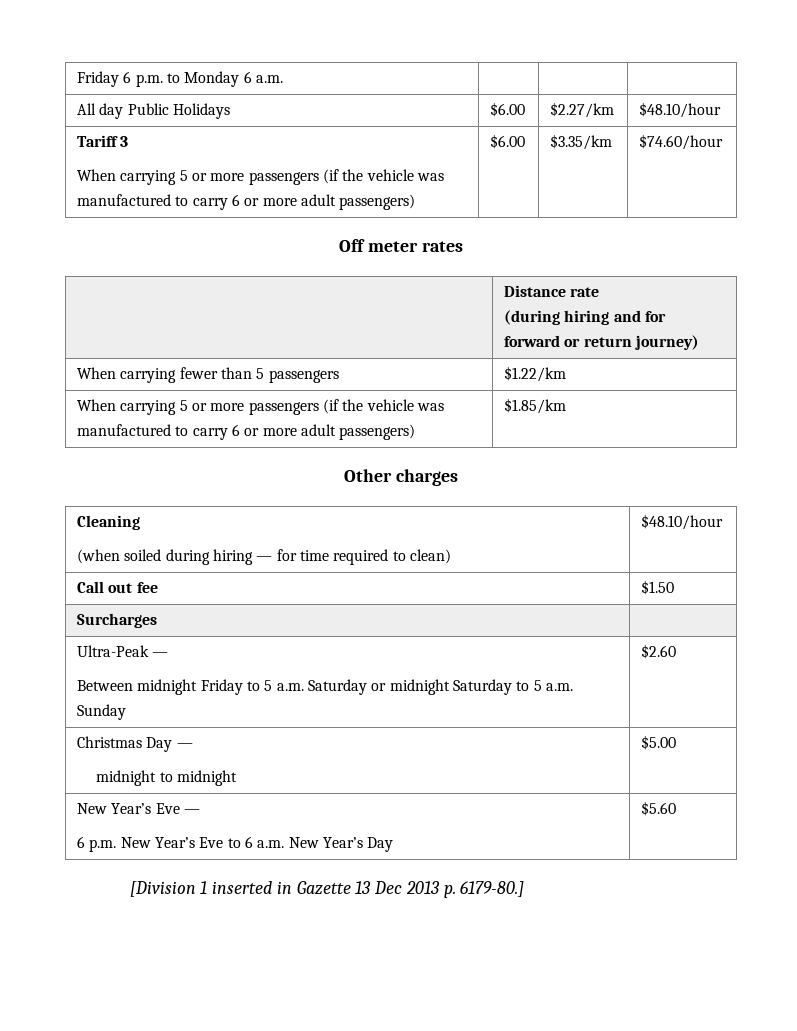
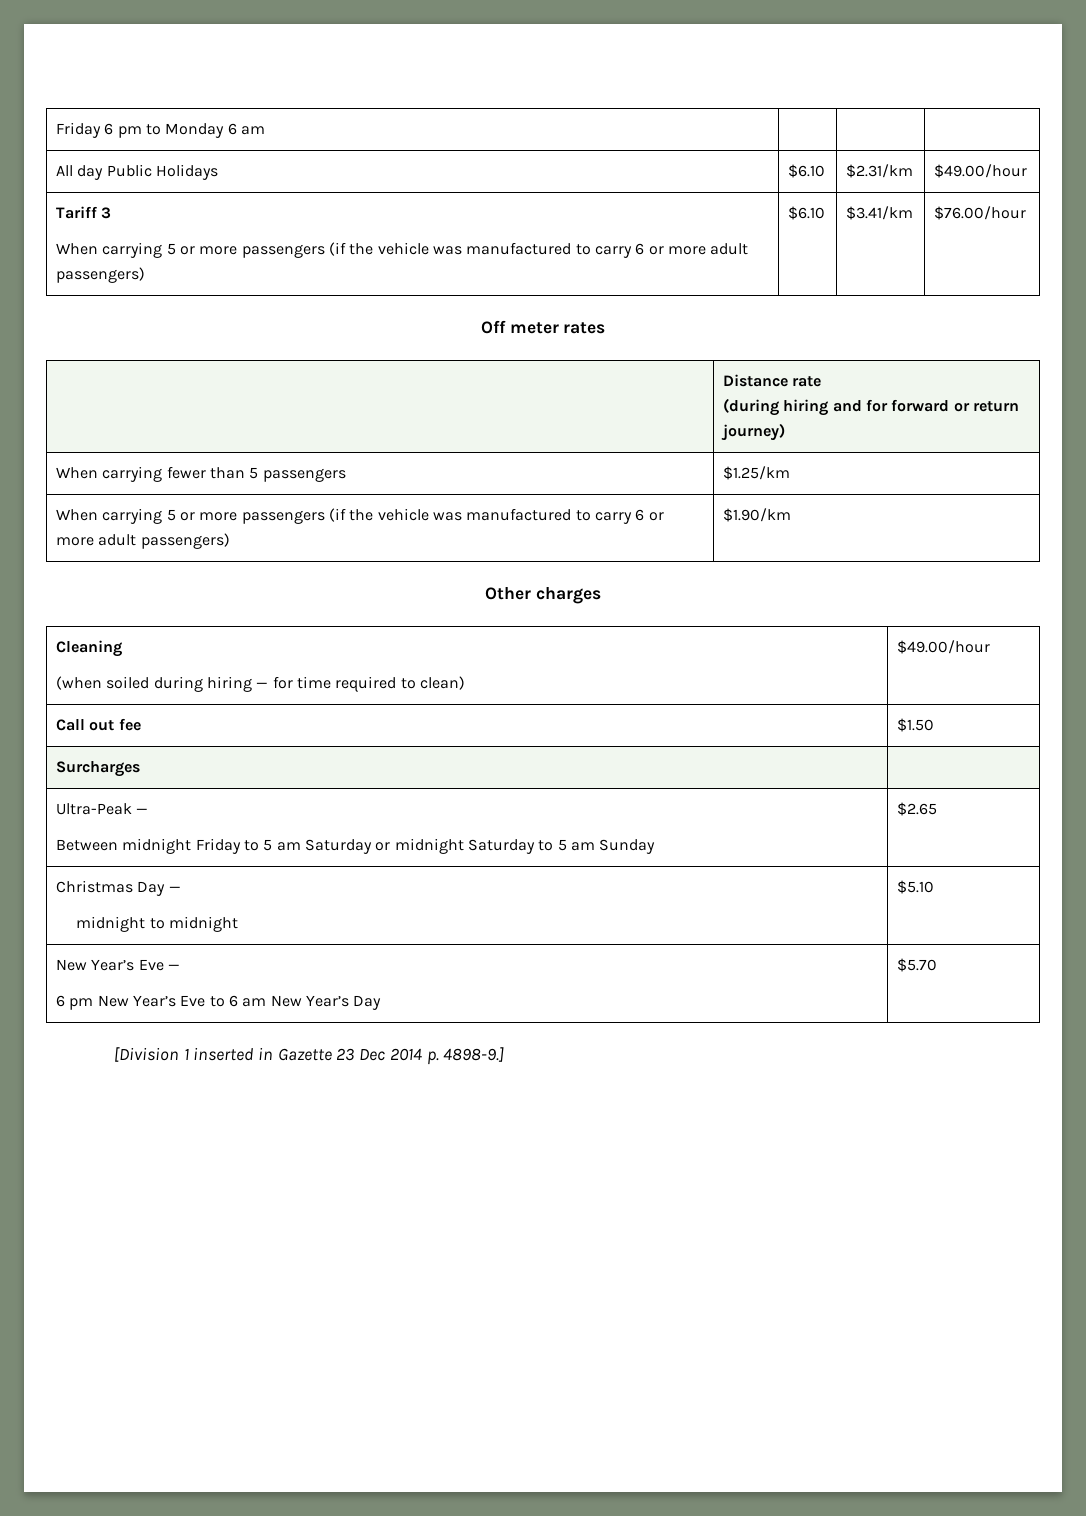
[135,74,163,87] p.m. -> [117,126,142,138] pm
[255,75,283,83] a.m. -> [241,126,266,135] am
[490,102,526,117] [550,102,615,118] [639,102,722,118] $6.00 | $2.27/km | $48.10/hour -> [788,164,826,178] [846,164,914,178] [934,164,1028,178] $6.10 | $2.31/km | $49.00/hour
[490,134,526,149] [550,134,613,150] [639,134,724,150] $6.00 | $3.35/km | $74.60/hour -> [788,206,826,220] [846,206,914,220] [934,206,1027,220] $6.10 | $3.41/km | $76.00/hour
[504,366,567,382] $1.22/km -> [723,466,791,480] $1.25/km
[504,398,567,414] $1.85/km -> [723,508,792,522] $1.90/km
[641,514,724,530] $48.10/hour -> [897,640,991,654] $49.00/hour
[276,683,304,691] a.m. -> [276,842,301,851] am
[545,683,573,691] a.m. -> [570,842,595,851] am
[641,644,677,659] $2.60 -> [897,802,938,816] $2.65
[641,735,677,750] $5.00 -> [897,880,935,894] $5.10
[89,839,117,852] p.m. -> [69,998,94,1010] pm
[257,840,285,848] a.m. -> [242,998,267,1007] am
[641,801,677,816] $5.60 -> [897,958,938,972] $5.70
[355,881,525,898] 13 Dec 2013 p. 6179-80.] -> [336,1047,505,1065] 23 Dec 2014 p. 4898-9.]

